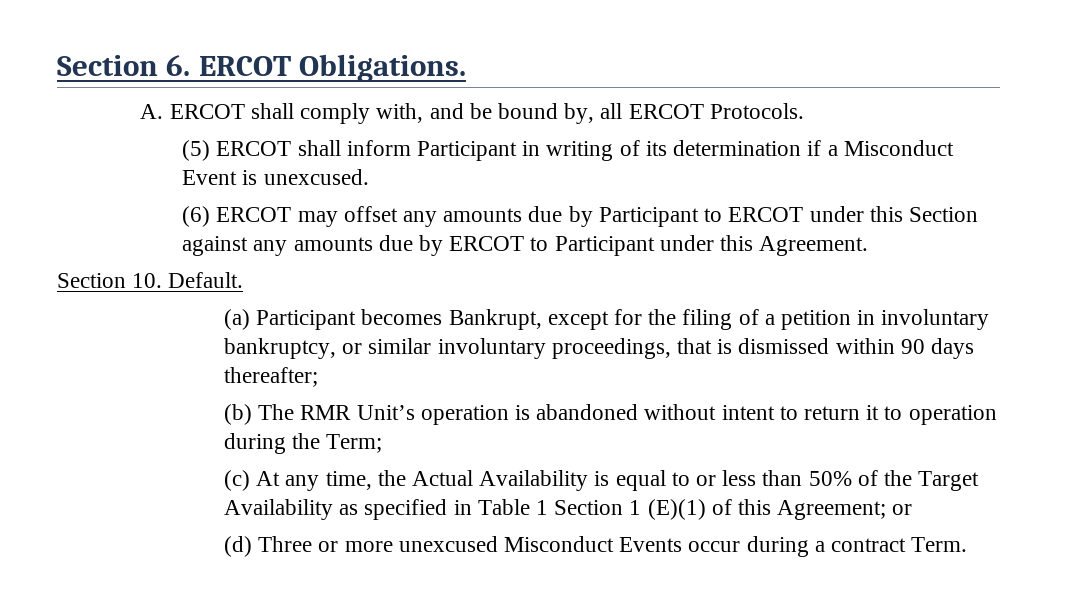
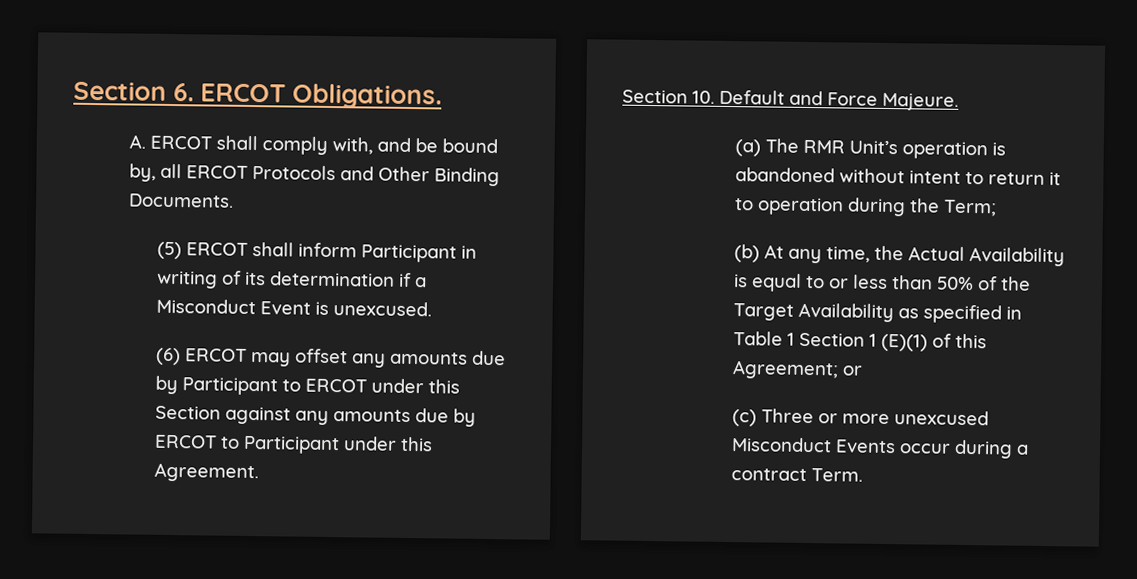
[709,103,804,119] Protocols. -> [252,165,501,187] [129,193,235,208] Protocols and Other Binding Documents.
[168,272,244,288] [223,309,990,330] [223,338,975,359] [223,367,318,387] [223,404,252,425] Default. // (a) Participant becomes Bankrupt, except for the filing of a petition in involuntary bankruptcy, or similar involuntary proceedings, that is dismissed within 90 days thereafter; // (b) -> [719,89,959,111] [735,139,762,157] Default and Force Majeure. // (a)
[223,470,250,491] (c) -> [734,244,761,263] (b)
[223,536,252,557] (d) -> [732,409,758,427] (c)

